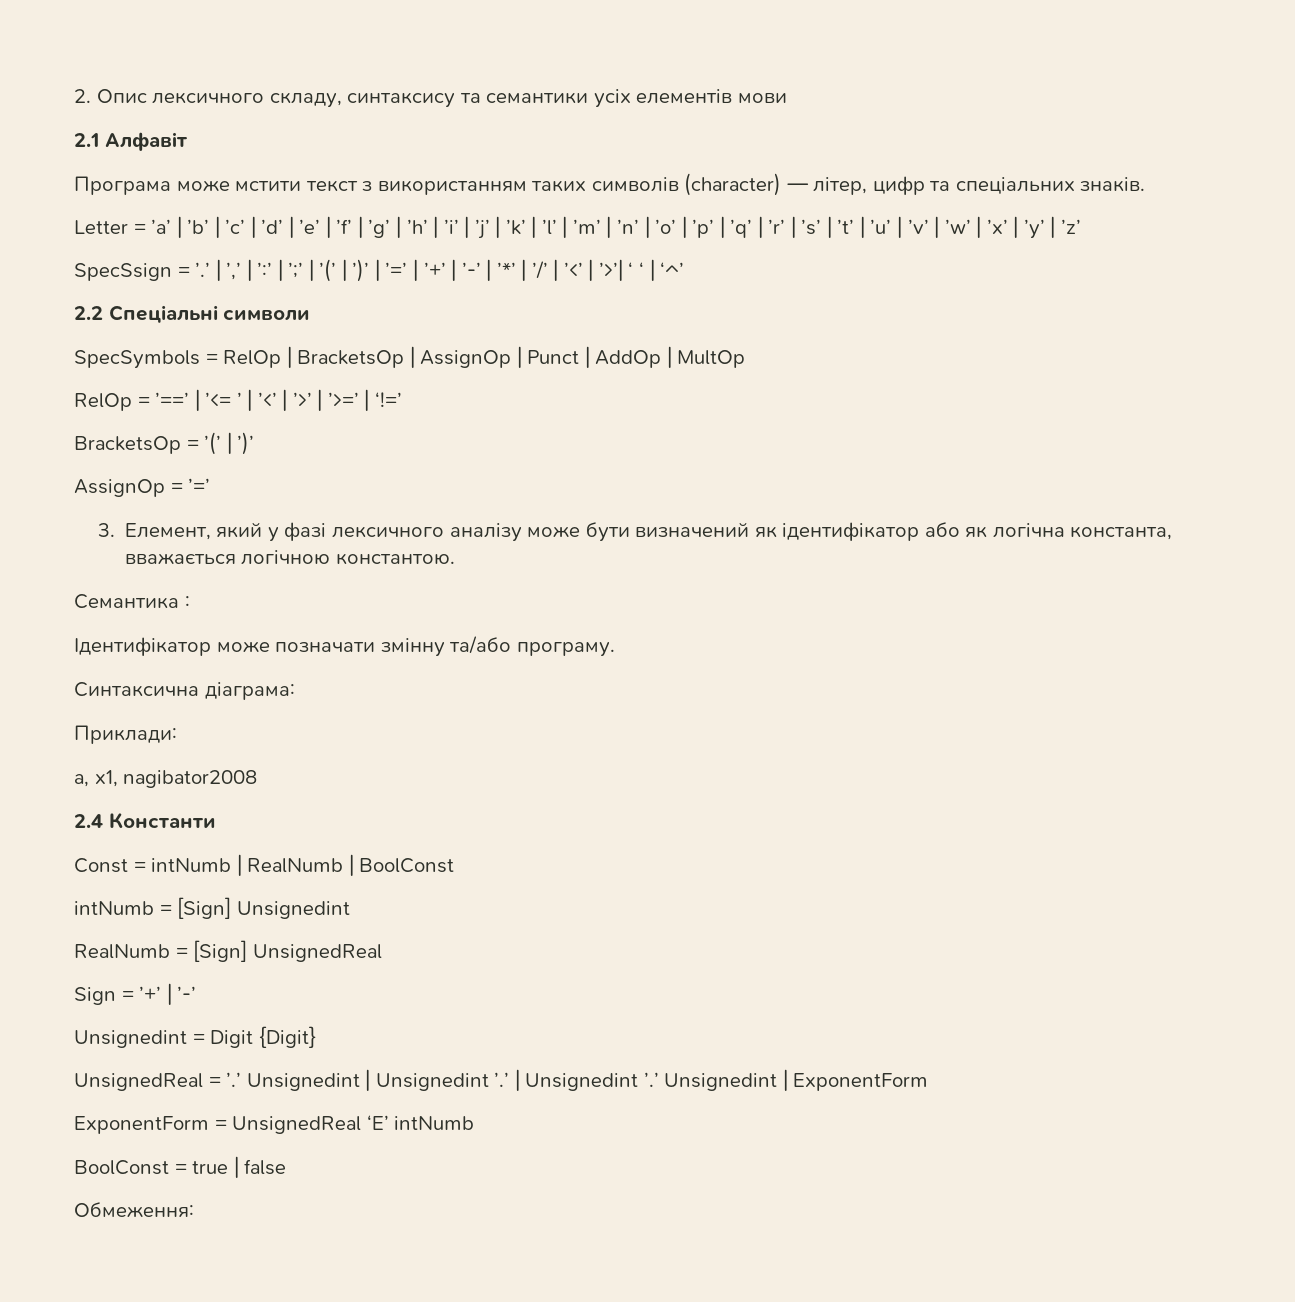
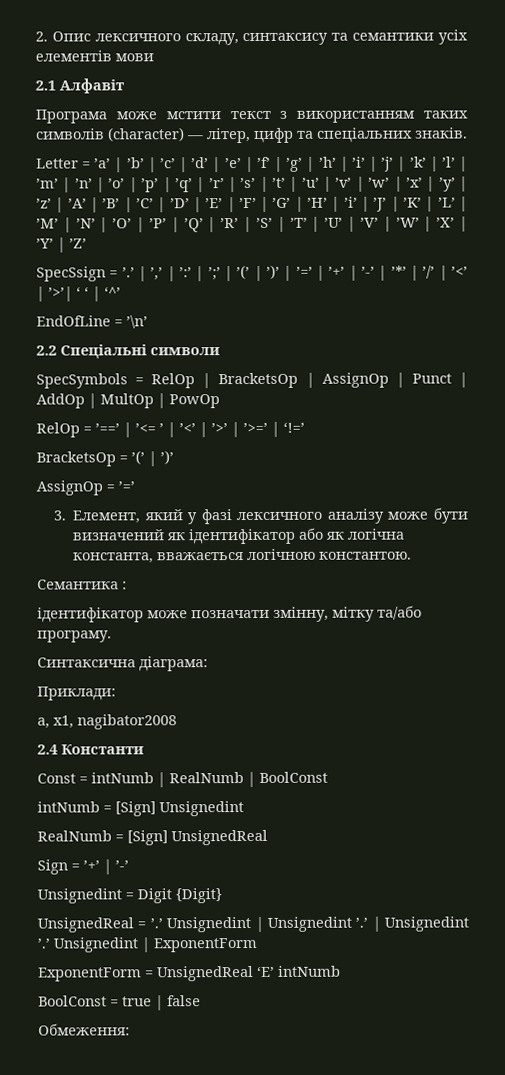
(1081, 226) none -> [55,196,468,213] [36,216,469,233] [36,237,87,253] | ’A’ | ’B’ | ’C’ | ’D’ | ’E’ | ’F’ | ’G’ | ’H’ | ’i’ | ’J’ | ’K’ | ’L’ | ’M’ | ’N’ | ’O’ | ’P’ | ’Q’ | ’R’ | ’S’ | ’T’ | ’U’ | ’V’ | ’W’ | ’X’ | ’Y’ | ’Z’
(685, 269) none -> [36,315,148,329] // EndOfLine = ’\n’
(746, 359) none -> [157,393,220,409] | PowOp
[74,637,211,656] Ідентифікатор -> [37,607,144,623] iдентифiкатор
[380,638,445,657] змінну -> [273,606,375,622] змінну, мітку

